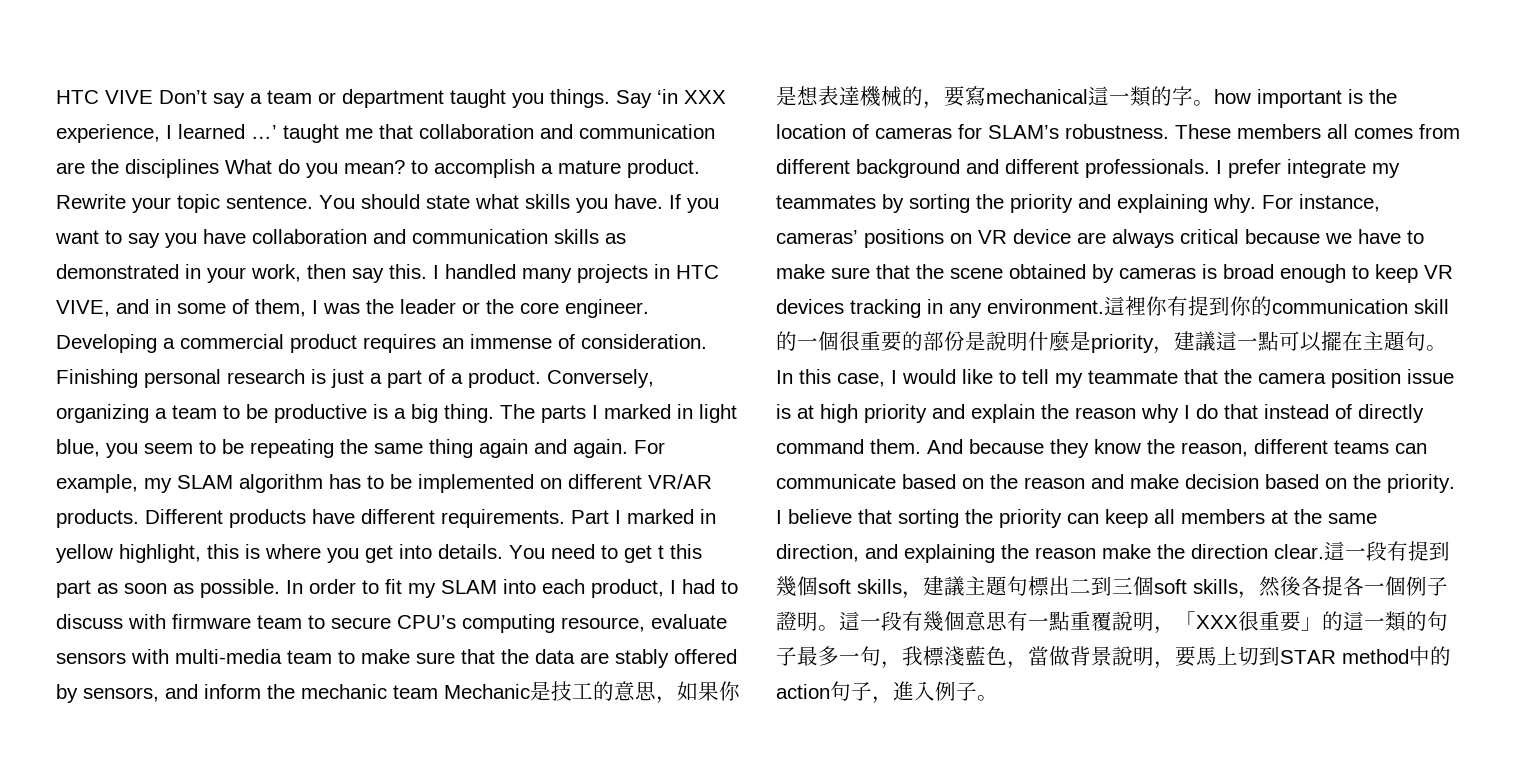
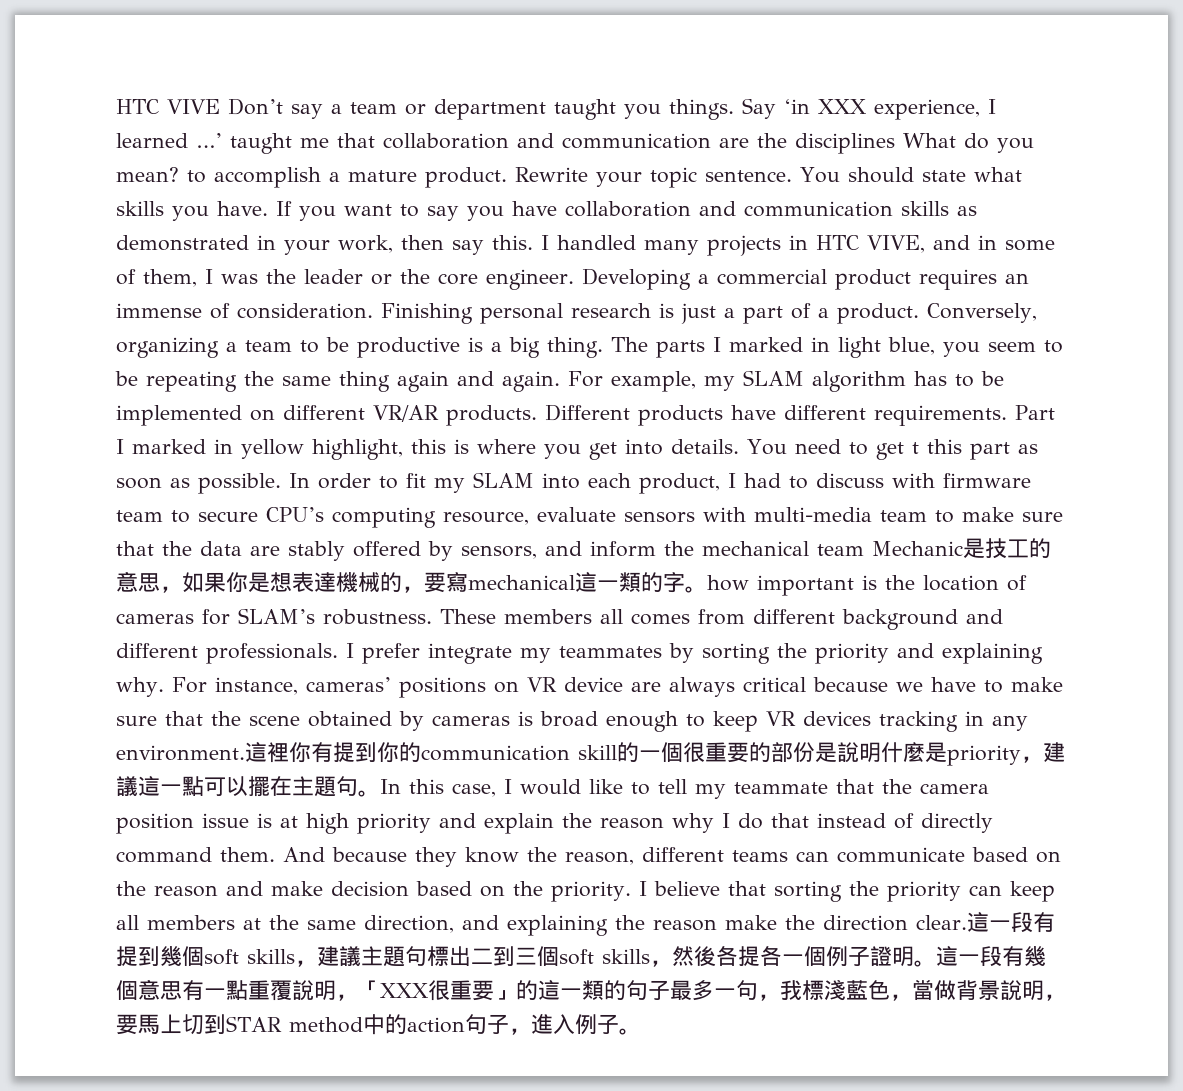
[301,684,387,699] mechanic -> [702,541,809,556] mechanical

